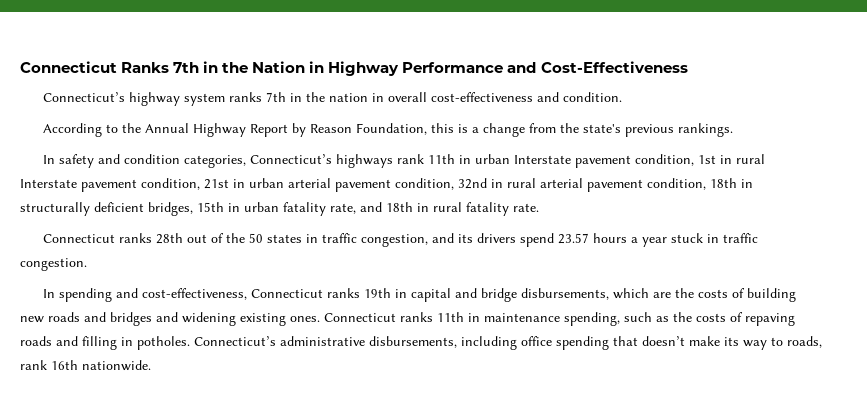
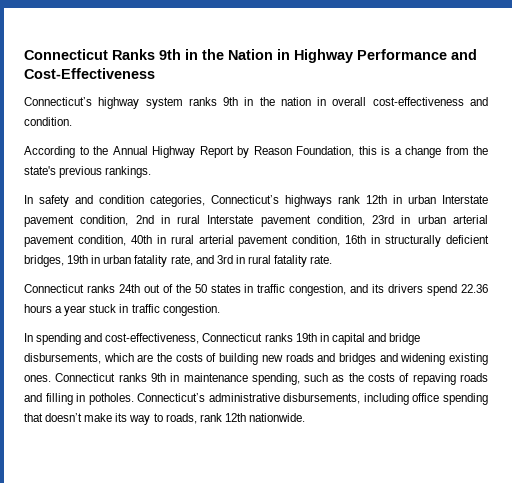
[173,62,200,73] 7th -> [159,49,181,60] 9th
[265,92,286,102] 7th -> [223,97,239,106] 9th
[427,154,455,164] 11th -> [366,195,387,204] 12th
[697,155,716,164] 1st -> [135,215,154,224] 2nd
[204,179,229,189] 21st -> [372,215,395,224] 23rd
[458,178,487,189] 32nd -> [130,235,152,244] 40th
[710,178,737,188] 18th -> [345,235,367,244] 16th
[197,202,224,212] 15th -> [67,255,89,264] 19th
[386,202,413,212] 18th -> [216,255,233,264] 3rd
[155,233,183,244] 28th -> [118,284,140,293] 24th
[557,233,589,244] 23.57 -> [461,284,489,293] 22.36
[437,312,464,322] 11th -> [150,373,166,382] 9th
[51,360,78,370] 16th -> [224,413,246,422] 12th

